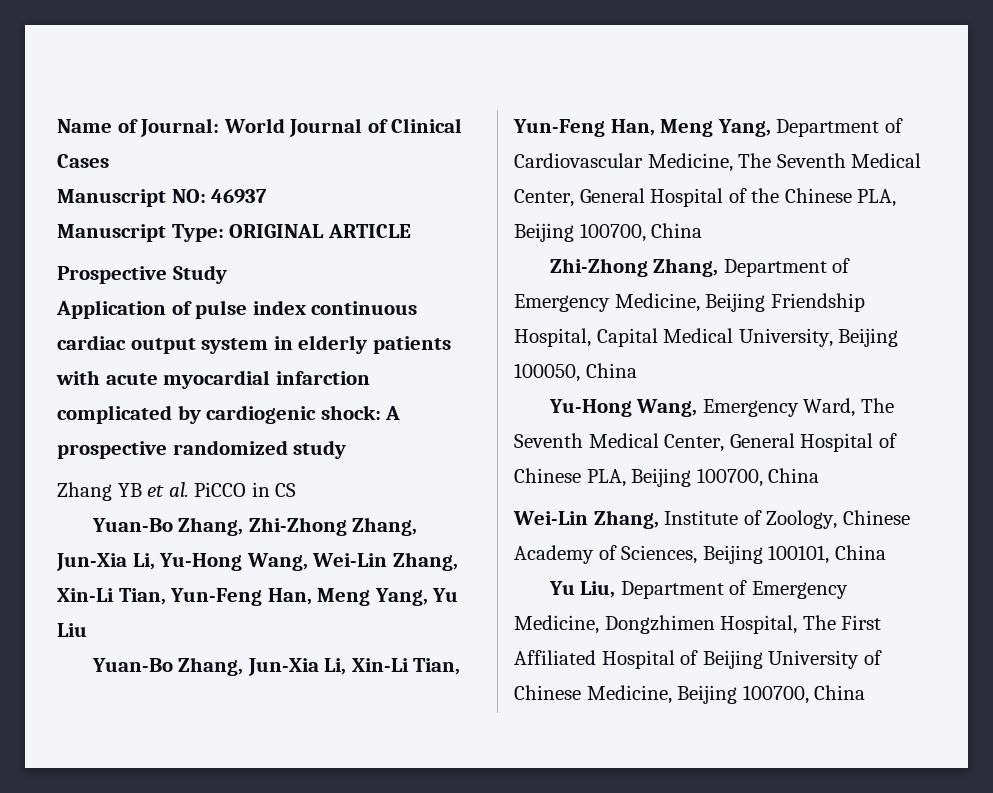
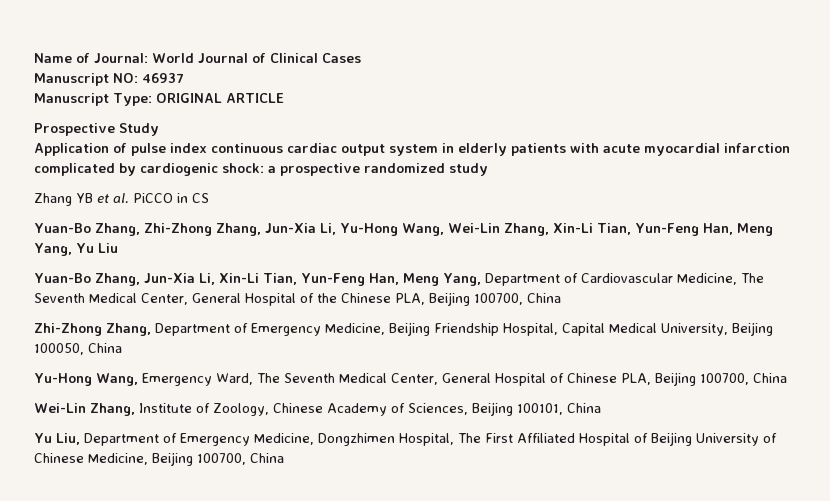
[385,406,401,420] A -> [268,166,276,173] a

